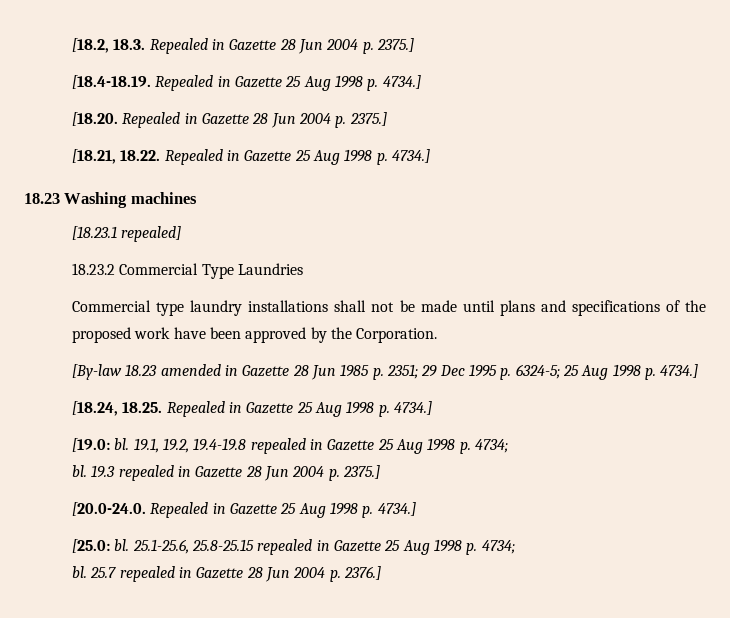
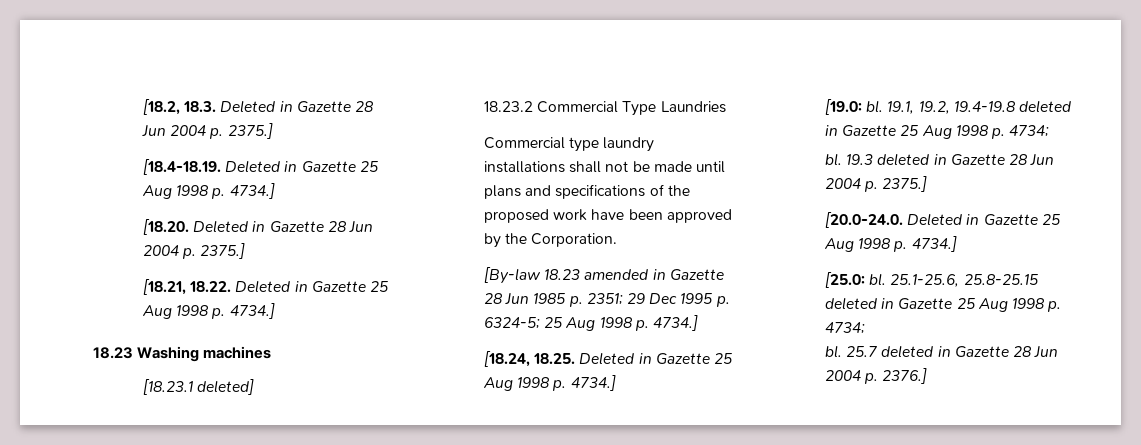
[149,38,208,54] Repealed -> [220,100,276,113] Deleted
[155,75,214,91] Repealed -> [225,160,281,173] Deleted
[122,112,181,128] Repealed -> [193,220,249,233] Deleted
[164,149,223,165] Repealed -> [235,280,291,293] Deleted
[121,226,182,242] repealed] -> [197,379,255,395] deleted]
[166,401,225,417] Repealed -> [579,352,635,365] Deleted
[250,438,306,454] repealed -> [1019,100,1072,113] deleted
[118,465,174,481] repealed -> [877,153,930,166] deleted
[150,502,209,518] Repealed -> [907,213,963,226] Deleted
[257,539,313,555] repealed -> [825,297,878,310] deleted
[119,566,175,582] repealed -> [881,345,934,358] deleted

